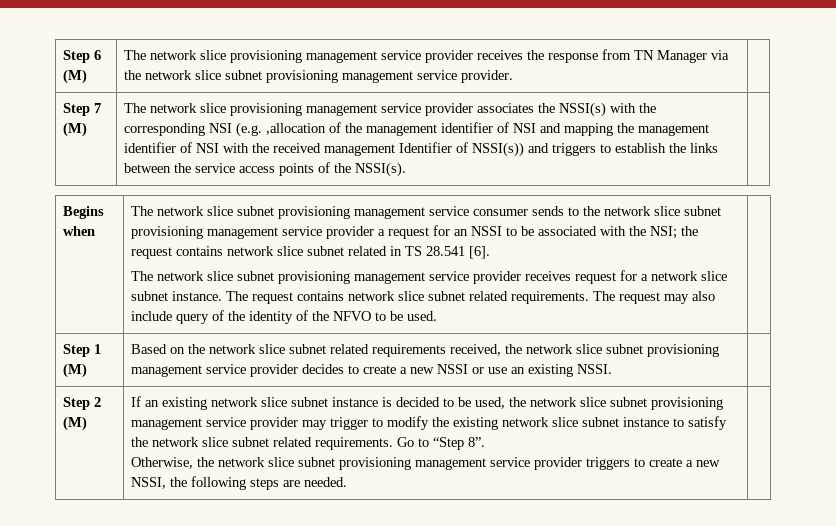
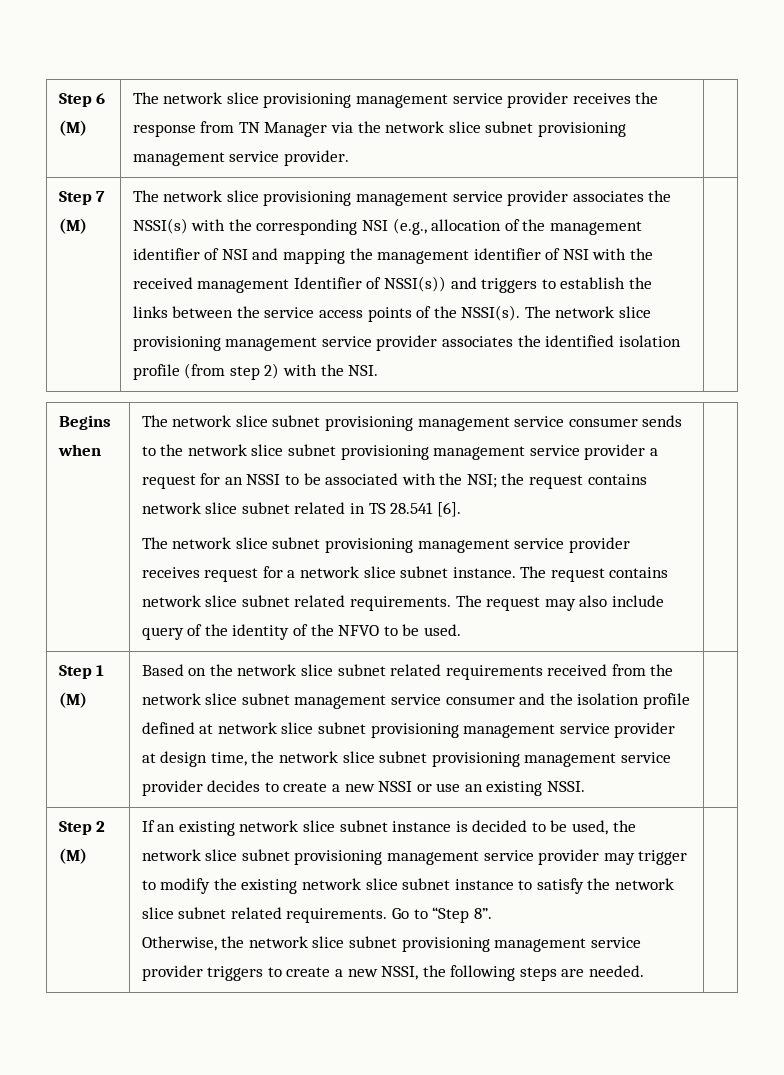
[235,122,326,137] (e.g. ,allocation -> [392,218,502,235] (e.g., allocation
(406, 169) none -> [524,306,652,318] [132,335,681,351] [132,363,379,380] The network slice provisioning management service provider associates the identified isolation profile (from step 2) with the NSI.
[449,344,501,356] received, -> [547,664,674,676] [141,693,690,709] [141,722,676,738] [141,751,247,767] received from the network slice subnet management service consumer and the isolation profile defined at network slice subnet provisioning management service provider at design time,

